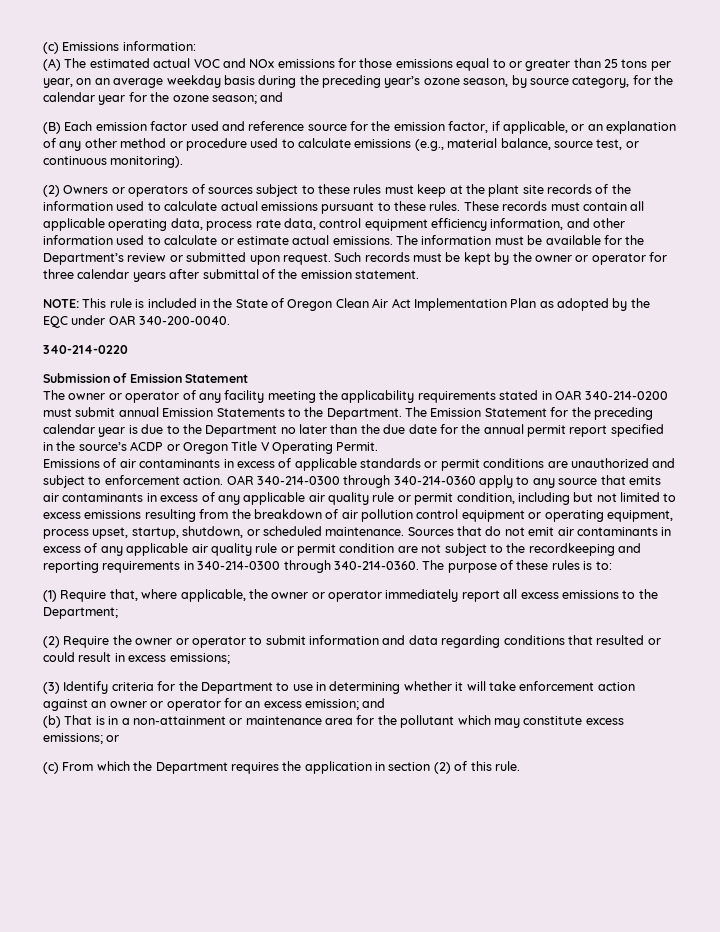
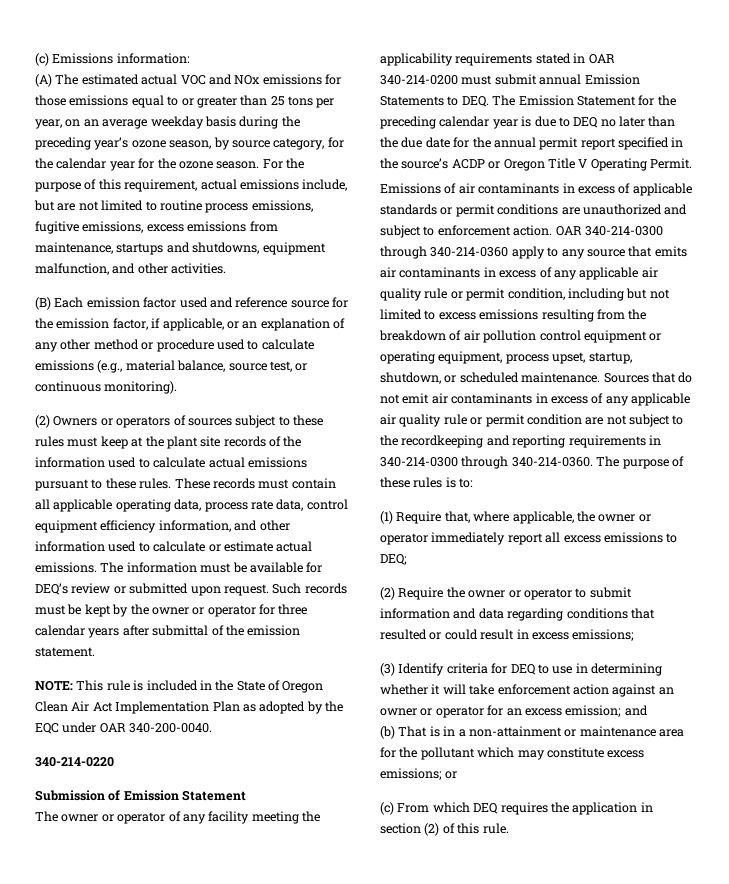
[211,92,284,104] season; and -> [216,158,304,169] [35,179,348,192] [34,200,313,213] [35,221,278,234] [35,242,326,255] [35,263,227,275] season. For the purpose of this requirement, actual emissions include, but are not limited to routine process emissions, fugitive emissions, excess emissions from maintenance, startups and shutdowns, equipment malfunction, and other activities.
[625,235,645,245] [43,253,124,265] the Department’s -> [35,583,68,595] DEQ’s
[304,407,402,420] the Department. -> [461,96,489,107] DEQ.
[182,424,278,437] the Department -> [573,117,599,128] DEQ
[638,589,658,599] [43,607,118,619] the Department; -> [380,554,407,565] DEQ;
[178,681,273,694] the Department -> [510,664,536,675] DEQ
[133,761,228,774] the Department -> [473,803,499,814] DEQ

